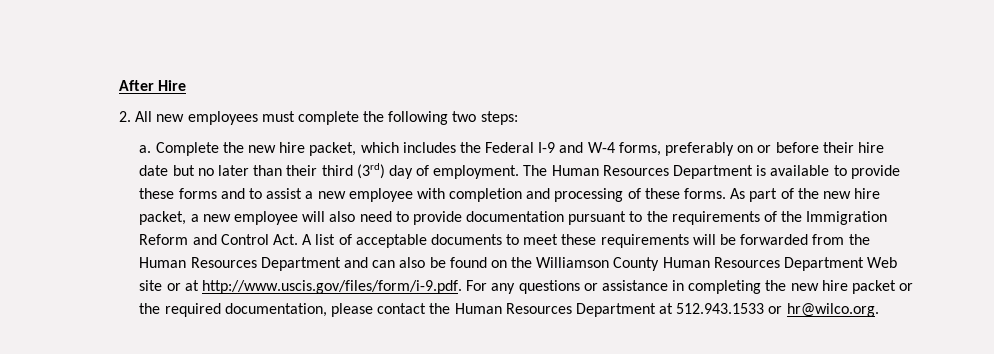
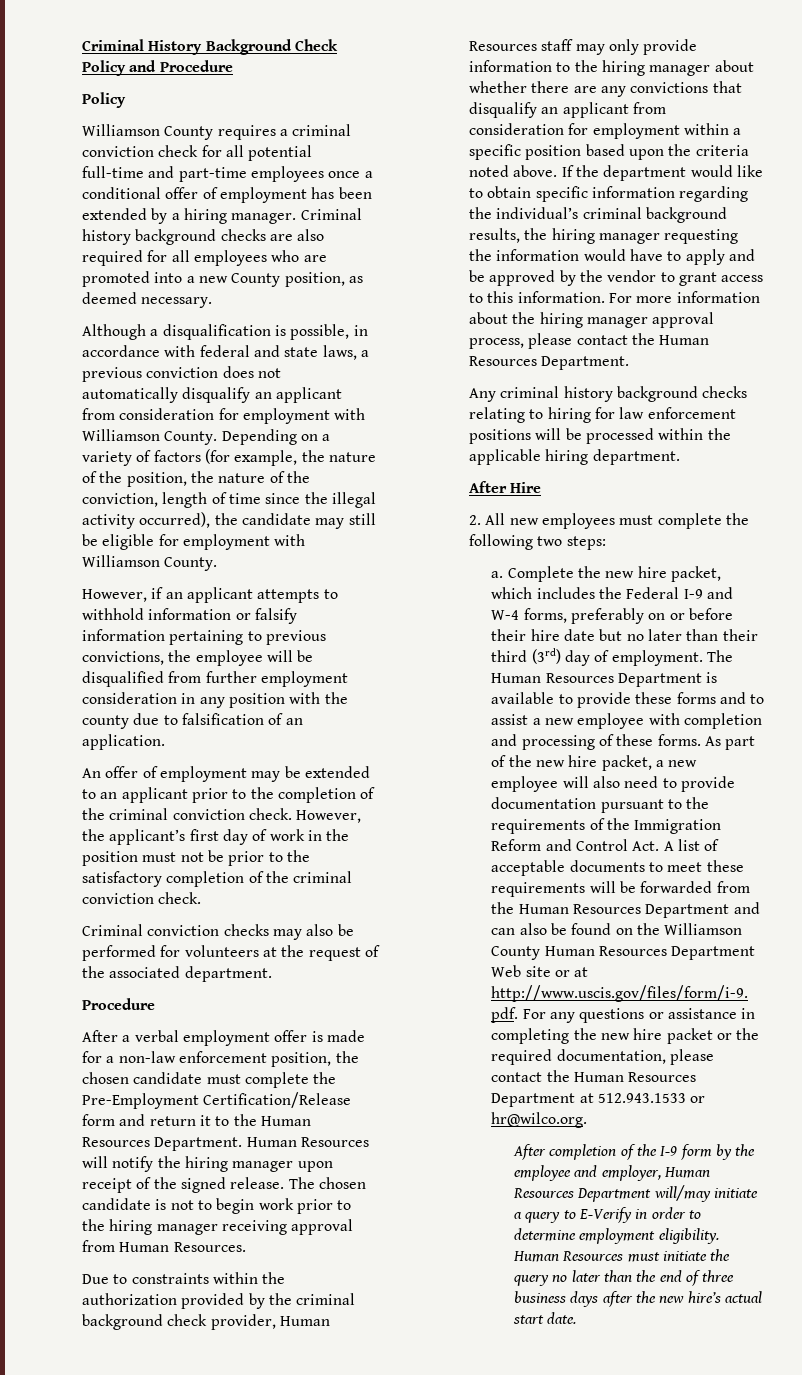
(118, 85) none -> [81,39,338,55] [81,60,233,76] [81,92,126,108] [81,124,352,140] [81,145,313,161] [81,166,373,182] [81,187,372,203] [81,208,362,224] [81,229,325,245] [81,250,327,266] [81,271,363,287] [81,292,213,308] [81,324,368,340] [81,345,369,360] [81,366,281,382] [81,387,342,403] [81,408,366,424] [81,429,331,445] [81,449,376,466] [81,471,310,487] [81,492,376,508] [81,512,376,529] [81,534,306,550] [81,555,218,571] [81,587,338,603] [81,608,297,624] [81,629,326,645] [81,650,314,666] [81,671,348,687] [81,692,348,708] [81,713,303,729] [81,734,165,750] [81,766,370,782] [81,787,376,803] [81,808,362,823] [81,829,350,845] [81,850,310,866] [81,871,353,887] [81,892,202,904] [81,924,354,940] [81,945,380,961] [81,966,272,982] [81,998,155,1010] [81,1030,365,1046] [81,1051,359,1067] [81,1072,337,1088] [81,1092,352,1109] [81,1114,311,1126] [81,1137,369,1151] [81,1156,333,1172] [81,1177,366,1193] [81,1198,352,1214] [81,1219,354,1235] [81,1240,246,1252] [81,1272,286,1284] [81,1293,356,1309] [81,1314,330,1330] [468,39,698,55] [468,60,754,76] [468,81,742,97] [468,102,666,118] [468,123,742,139] [468,144,749,160] [468,165,763,181] [468,186,749,202] [468,207,727,223] [468,228,739,244] [468,249,755,265] [468,270,764,286] [468,291,760,303] [468,312,715,328] [468,333,710,349] [468,356,630,370] [468,386,748,402] [468,407,736,423] [468,428,731,444] [468,449,680,465] Criminal History Background Check Policy and Procedure // Policy // Williamson County requires a criminal conviction check for all potential full-time and part-time employees once a conditional offer of employment has been extended by a hiring manager. Criminal history background checks are also required for all employees who are promoted into a new County position, as deemed necessary. // Although a disqualification is possible, in accordance with federal and state laws, a previous conviction does not automatically disqualify an applicant from consideration for employment with Williamson County. Depending on a variety of factors (for example, the nature of the position, the nature of the conviction, length of time since the illegal activity occurred), the candidate may still be eligible for employment with Williamson County. // However, if an applicant attempts to withhold information or falsify information pertaining to previous convictions, the employee will be disqualified from further employment consideration in any position with the county due to falsification of an application. // An offer of employment may be extended to an applicant prior to the completion of the criminal conviction check. However, the applicant’s first day of work in the position must not be prior to the satisfactory completion of the criminal conviction check. // Criminal conviction checks may also be performed for volunteers at the request of the associated department. // Procedure // After a verbal employment offer is made for a non-law enforcement position, the chosen candidate must complete the Pre-Employment Certification/Release form and return it to the Human Resources Department. Human Resources will notify the hiring manager upon receipt of the signed release. The chosen candidate is not to begin work prior to the hiring manager receiving approval from Human Resources. // Due to constraints within the authorization provided by the criminal background check provider, Human Resources staff may only provide information to the hiring manager about whether there are any convictions that disqualify an applicant from consideration for employment within a specific position based upon the criteria noted above. If the department would like to obtain specific information regarding the individual’s criminal background results, the hiring manager requesting the information would have to apply and be approved by the vendor to grant access to this information. For more information about the hiring manager approval process, please contact the Human Resources Department. // Any criminal history background checks relating to hiring for law enforcement positions will be processed within the applicable hiring department. //
(879, 310) none -> [512,1144,756,1160] [513,1165,710,1181] [512,1185,758,1202] [513,1207,701,1223] [513,1228,719,1244] [512,1249,731,1262] [513,1270,735,1286] [513,1291,762,1307] [512,1312,577,1324] // After completion of the I-9 form by the employee and employer, Human Resources Department will/may initiate a query to E-Verify in order to determine employment eligibility. Human Resources must initiate the query no later than the end of three business days after the new hire’s actual start date.

